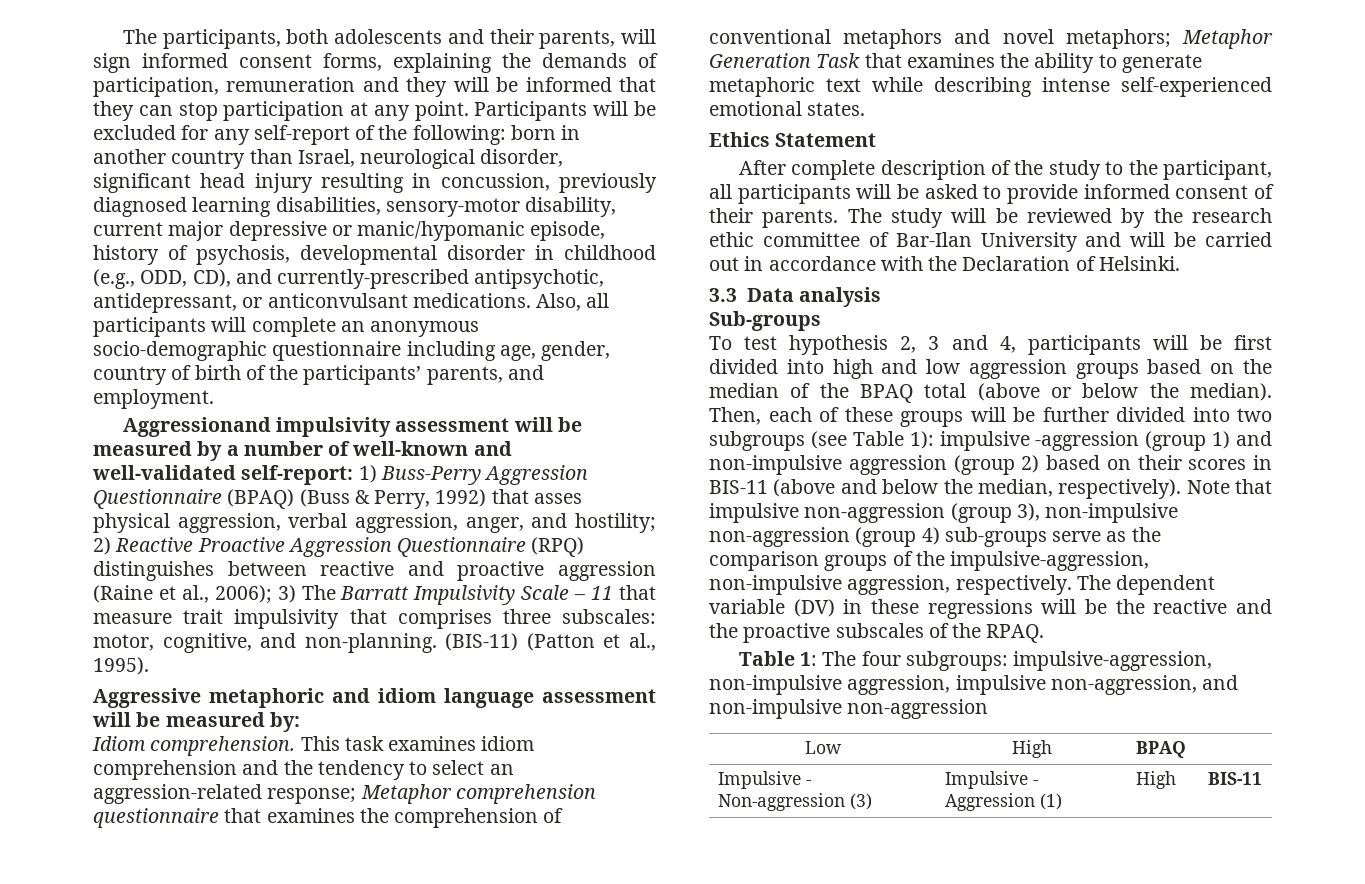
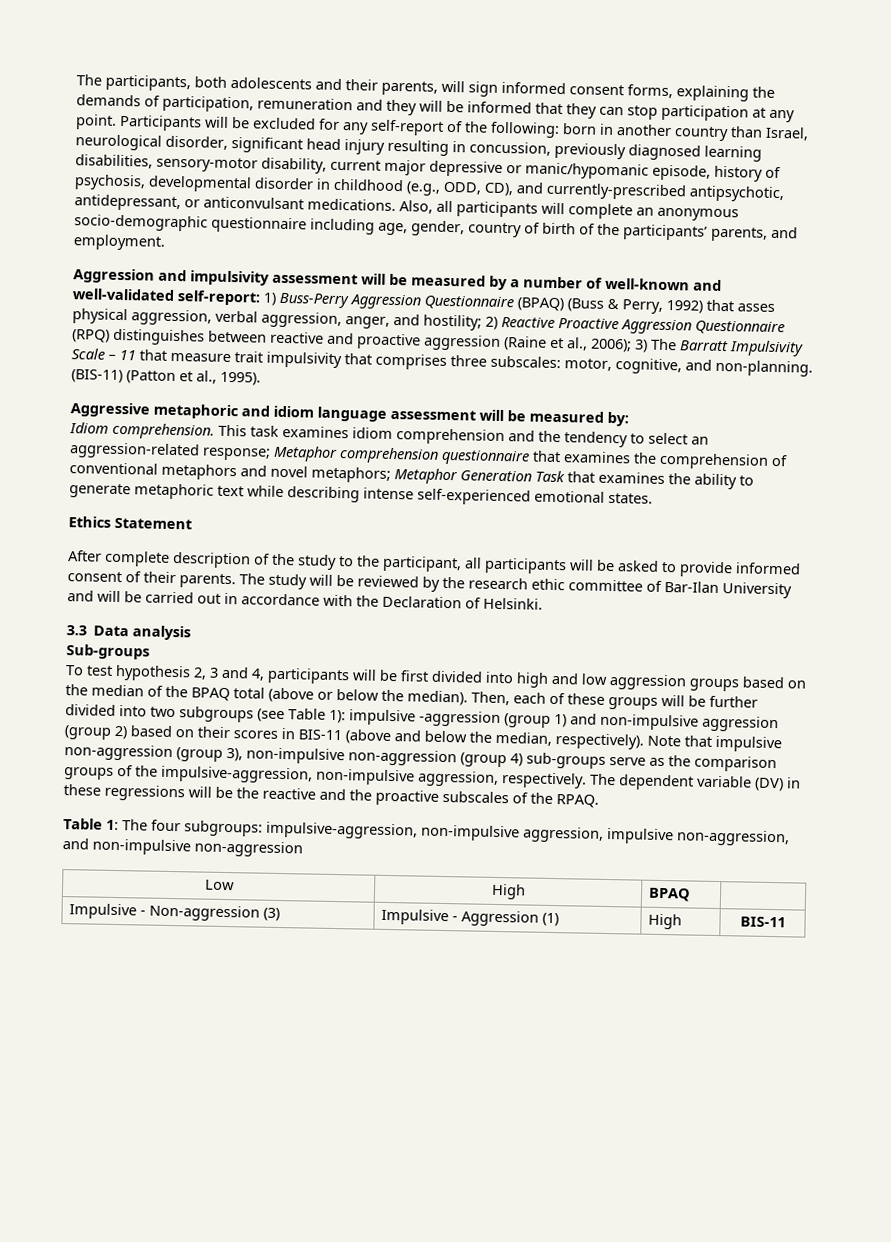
[122,417,271,437] Aggressionand -> [73,268,187,284] Aggression and

